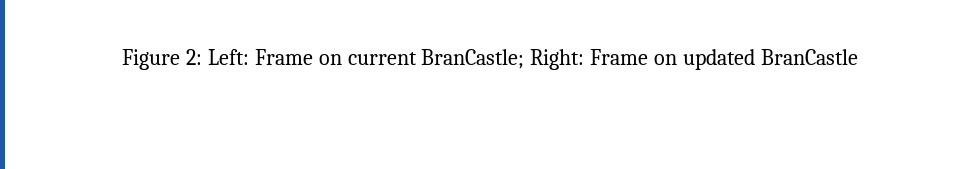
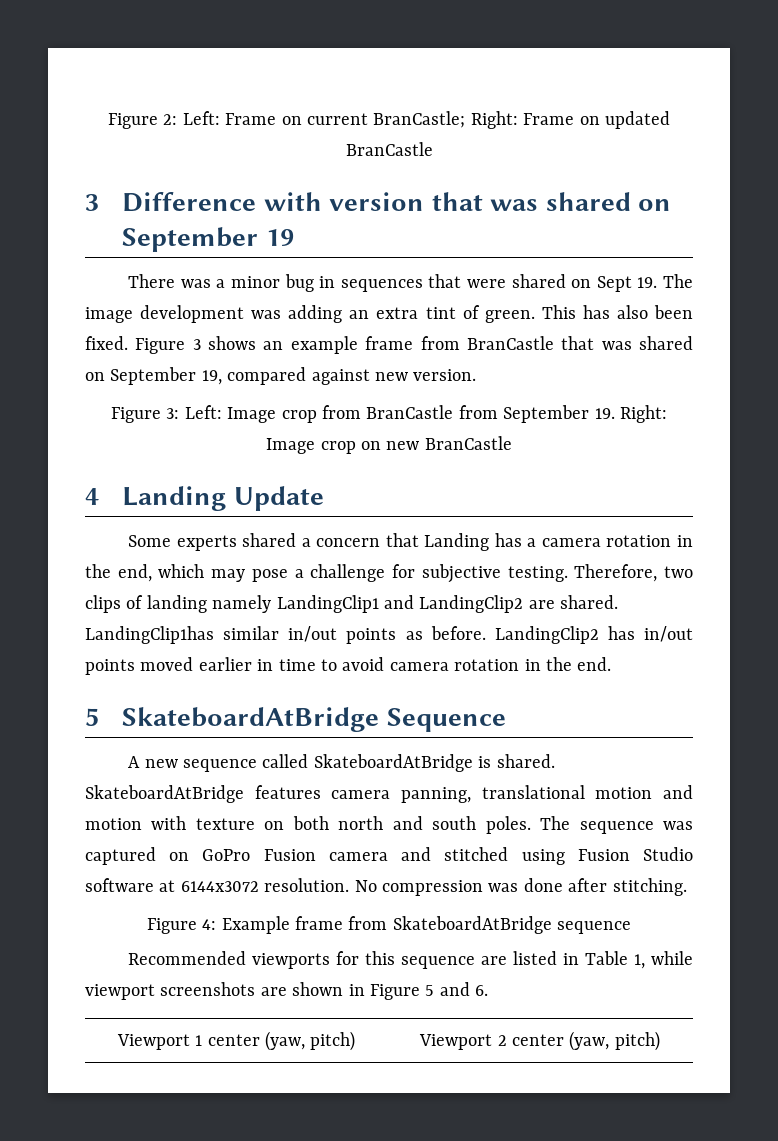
(859, 57) none -> [85,192,672,212] [122,227,294,252] [128,274,693,292] [85,305,693,323] [85,336,694,354] [85,367,477,385] [111,405,667,423] [266,436,512,454] [85,486,324,511] [128,533,693,551] [85,564,694,583] [85,595,619,613] [85,626,693,644] [85,657,612,675] [85,707,506,732] [128,754,555,772] [85,785,694,803] [85,816,693,834] [85,847,693,865] [85,878,687,896] [146,916,632,934] [128,951,694,969] [85,982,489,1000] [116,1031,356,1051] [419,1031,660,1051] // 3 Difference with version that was shared on September 19 // There was a minor bug in sequences that were shared on Sept 19. The image development was adding an extra tint of green. This has also been fixed. Figure 3 shows an example frame from BranCastle that was shared on September 19, compared against new version. // Figure 3: Left: Image crop from BranCastle from September 19. Right: Image crop on new BranCastle // 4 Landing Update // Some experts shared a concern that Landing has a camera rotation in the end, which may pose a challenge for subjective testing. Therefore, two clips of landing namely LandingClip1 and LandingClip2 are shared. LandingClip1has similar in/out points as before. LandingClip2 has in/out points moved earlier in time to avoid camera rotation in the end. // 5 SkateboardAtBridge Sequence // A new sequence called SkateboardAtBridge is shared. SkateboardAtBridge features camera panning, translational motion and motion with texture on both north and south poles. The sequence was captured on GoPro Fusion camera and stitched using Fusion Studio software at 6144x3072 resolution. No compression was done after stitching. // Figure 4: Example frame from SkateboardAtBridge sequence // Recommended viewports for this sequence are listed in Table 1, while viewport screenshots are shown in Figure 5 and 6. // Viewport 1 center (yaw, pitch) | Viewport 2 center (yaw, pitch)

